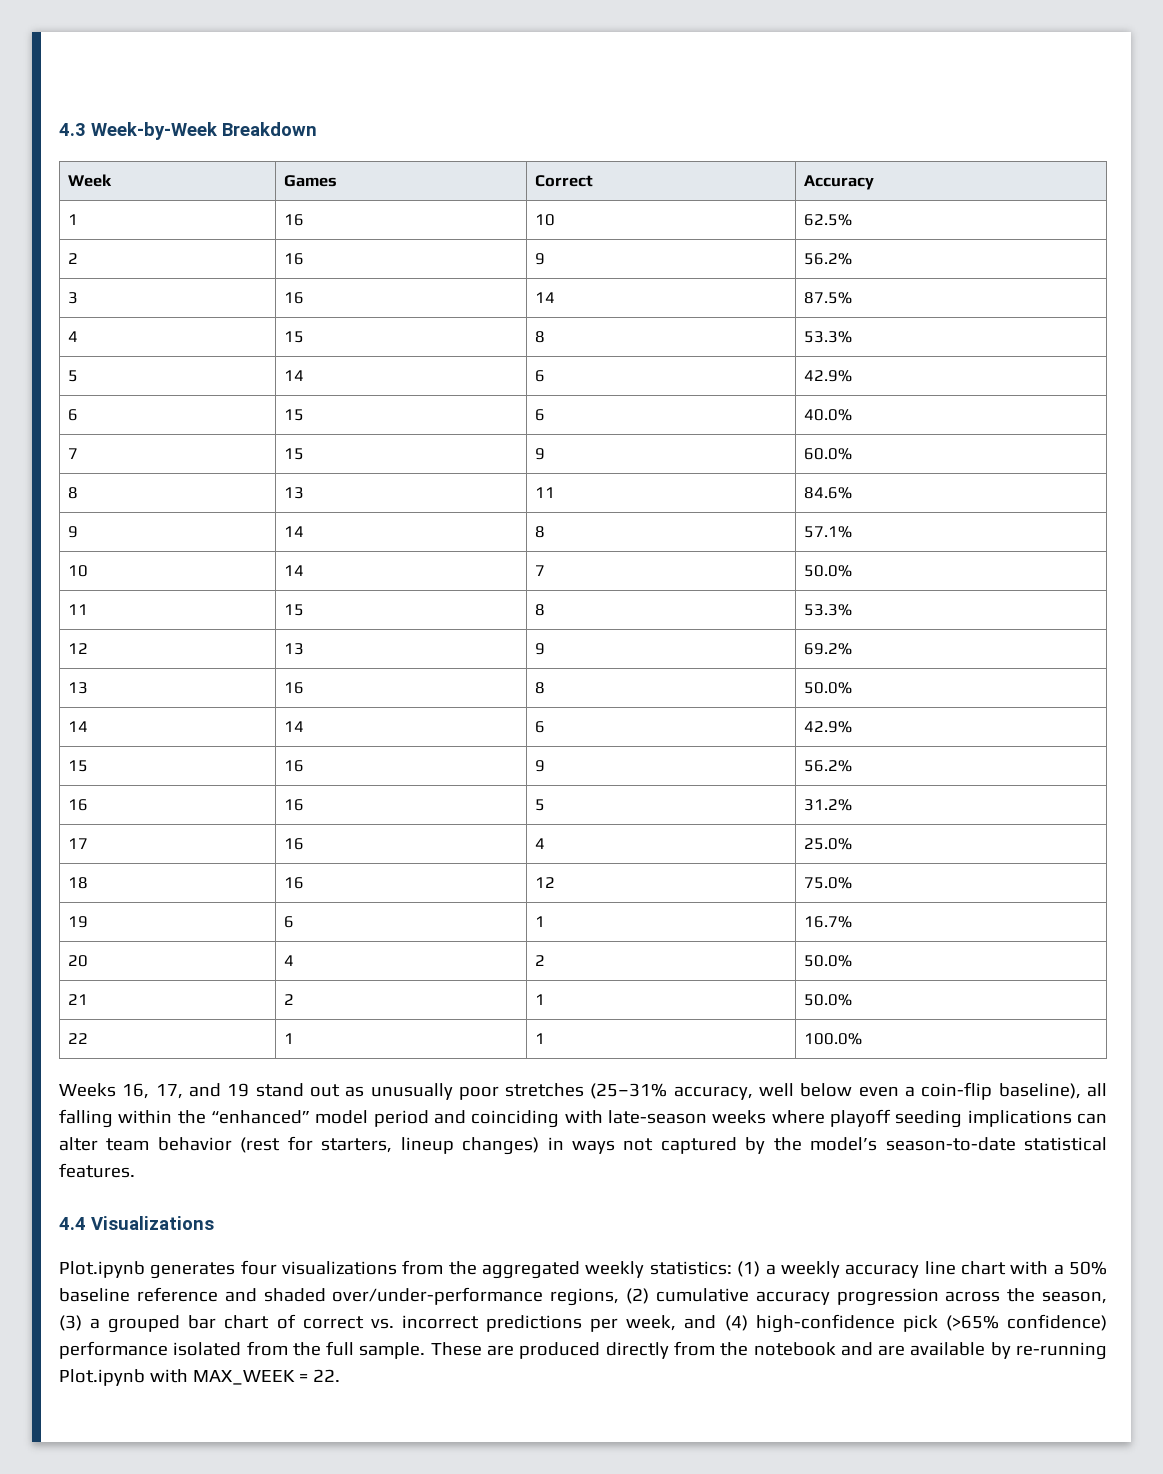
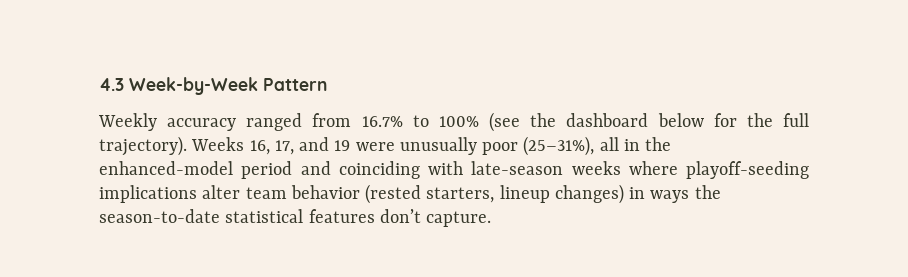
[222,122,317,136] [68,174,113,187] [284,175,338,187] [535,175,594,187] [804,175,875,190] [68,214,79,225] [284,214,305,226] [535,214,556,226] [804,214,853,226] [68,253,79,264] [284,253,305,265] [535,253,546,265] [804,253,853,265] [68,292,79,304] [284,292,305,304] [535,292,556,303] [804,292,853,304] [68,331,79,342] [284,331,305,343] [535,331,546,343] [804,331,853,343] [68,370,79,382] [284,370,305,381] [535,370,546,382] [804,370,853,382] [68,409,79,421] [284,409,305,421] [535,409,546,421] [804,409,853,421] [68,448,79,459] [284,448,305,460] [535,448,546,460] [804,448,853,460] [68,487,79,499] [284,487,305,499] [535,487,556,498] [804,487,853,499] [68,526,79,538] [284,526,305,537] [535,526,546,538] [804,526,853,538] [68,565,89,577] [284,565,305,576] [535,565,546,576] [804,565,853,577] [68,604,89,615] [284,604,305,616] [535,604,546,616] [804,604,853,616] [68,643,89,654] [284,643,305,655] [535,643,546,655] [804,643,853,655] [68,682,89,694] [284,682,305,694] [535,682,546,694] [804,682,853,694] [68,721,89,732] [284,721,305,732] [535,721,546,733] [804,721,853,733] [68,760,89,772] [284,760,305,772] [535,760,546,772] [804,760,853,772] [68,799,89,811] [284,799,305,811] [535,799,546,811] [804,799,853,811] [68,838,89,849] [284,838,305,850] [535,838,546,849] [804,838,853,850] [68,877,89,889] [284,877,305,889] [535,877,556,888] [804,877,853,889] [68,916,89,928] [284,916,295,928] [535,916,546,927] [804,916,853,928] [68,955,89,967] [284,955,295,966] [535,955,546,966] [804,955,853,967] [68,994,89,1005] [284,994,295,1005] [535,994,546,1005] [804,994,853,1006] [68,1033,89,1044] [284,1033,295,1044] [535,1033,546,1044] [804,1033,863,1045] Breakdown // Week | Games | Correct | Accuracy // 1 | 16 | 10 | 62.5% // 2 | 16 | 9 | 56.2% // 3 | 16 | 14 | 87.5% // 4 | 15 | 8 | 53.3% // 5 | 14 | 6 | 42.9% // 6 | 15 | 6 | 40.0% // 7 | 15 | 9 | 60.0% // 8 | 13 | 11 | 84.6% // 9 | 14 | 8 | 57.1% // 10 | 14 | 7 | 50.0% // 11 | 15 | 8 | 53.3% // 12 | 13 | 9 | 69.2% // 13 | 16 | 8 | 50.0% // 14 | 14 | 6 | 42.9% // 15 | 16 | 9 | 56.2% // 16 | 16 | 5 | 31.2% // 17 | 16 | 4 | 25.0% // 18 | 16 | 12 | 75.0% // 19 | 6 | 1 | 16.7% // 20 | 4 | 2 | 50.0% // 21 | 2 | 1 | 50.0% // 22 | 1 | 1 | 100.0% // -> [263,78,327,91] [98,112,809,132] [99,136,187,156] Pattern // Weekly accuracy ranged from 16.7% to 100% (see the dashboard below for the full trajectory).
[255,1082,1107,1100] [59,1109,369,1128] stand out as unusually poor stretches (25–31% accuracy, well below even a coin-flip baseline), all falling within the “enhanced” model -> [355,136,672,156] [99,161,233,175] were unusually poor (25–31%), all in the enhanced-model
[830,1109,1108,1128] playoff seeding implications can -> [686,161,809,179] [99,185,197,203] playoff-seeding implications
[240,1136,313,1153] (rest for -> [365,184,422,204] (rested
[623,1137,1107,1154] [59,1163,135,1178] [59,1216,214,1230] [59,1260,1108,1279] [59,1287,1107,1306] [59,1314,1107,1333] [59,1341,1107,1360] [59,1369,340,1386] not captured by the model’s season-to-date statistical features. // 4.4 Visualizations // Plot.ipynb generates four visualizations from the aggregated weekly statistics: (1) a weekly accuracy line chart with a 50% baseline reference and shaded over/under-performance regions, (2) cumulative accuracy progression across the season, (3) a grouped bar chart of correct vs. incorrect predictions per week, and (4) high-confidence pick (>65% confidence) performance isolated from the full sample. These are produced directly from the notebook and are available by re-running Plot.ipynb with MAX_WEEK = 22. -> [694,185,721,199] [99,209,492,227] the season-to-date statistical features don’t capture.

